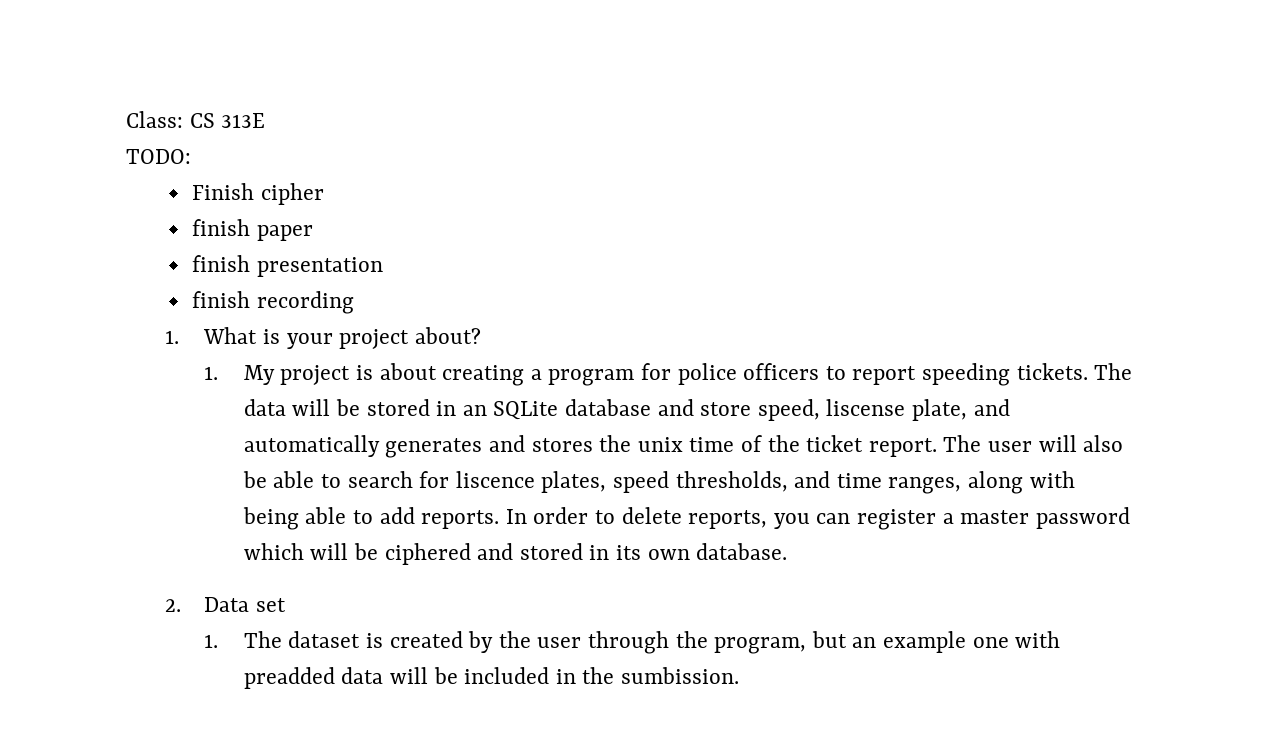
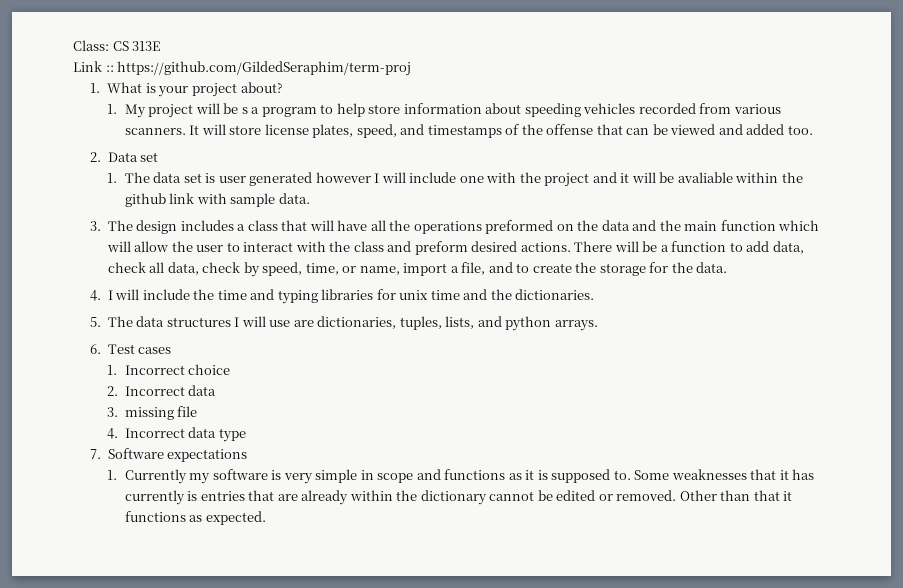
[126,149,191,164] [192,183,324,205] [192,219,313,241] [192,255,383,277] [192,291,354,314] TODO: // Finish cipher // finish paper // finish presentation // finish recording -> [73,61,412,76] Link :: https://github.com/GildedSeraphim/term-proj
[355,363,1133,386] [243,399,1010,421] [243,435,1124,458] [242,471,1075,494] [242,507,1130,530] [243,543,788,565] is about creating a program for police officers to report speeding tickets. The data will be stored in an SQLite database and store speed, liscense plate, and automatically generates and stores the unix time of the ticket report. The user will also be able to search for liscence plates, speed thresholds, and time ranges, along with being able to add reports. In order to delete reports, you can register a master password which will be ciphered and stored in its own database. -> [195,103,781,117] [124,124,813,138] will be s a program to help store information about speeding vehicles recorded from various scanners. It will store license plates, speed, and timestamps of the offense that can be viewed and added too.
[288,631,1061,654] [243,667,739,689] dataset is created by the user through the program, but an example one with preadded data will be included in the sumbission. -> [153,172,803,187] [124,193,310,207] [90,220,820,234] [106,241,804,255] [107,262,728,277] [90,289,595,304] [90,316,598,331] [90,344,172,354] [107,364,231,375] [107,385,217,396] [107,406,198,420] [107,427,246,442] [90,448,248,462] [107,469,815,484] [124,490,793,505] [124,511,266,525] data set is user generated however I will include one with the project and it will be avaliable within the github link with sample data. // 3. The design includes a class that will have all the operations preformed on the data and the main function which will allow the user to interact with the class and preform desired actions. There will be a function to add data, check all data, check by speed, time, or name, import a file, and to create the storage for the data. // 4. I will include the time and typing libraries for unix time and the dictionaries. // 5. The data structures I will use are dictionaries, tuples, lists, and python arrays. // 6. Test cases // 1. Incorrect choice // 2. Incorrect data // 3. missing file // 4. Incorrect data type // 7. Software expectations // 1. Currently my software is very simple in scope and functions as it is supposed to. Some weaknesses that it has currently is entries that are already within the dictionary cannot be edited or removed. Other than that it functions as expected.

